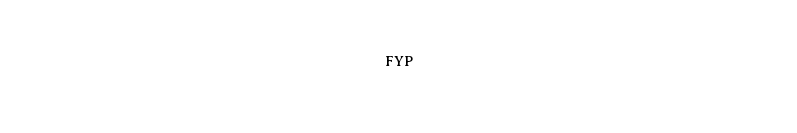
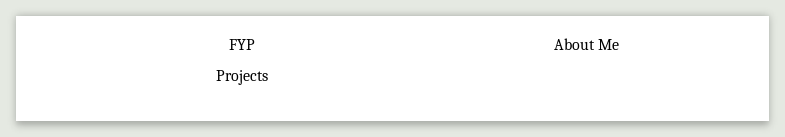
(413, 61) none -> [215,70,268,85] [553,38,620,50] // Projects // About Me

